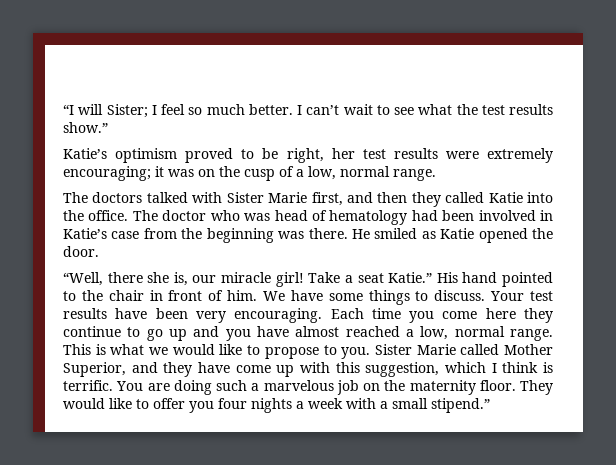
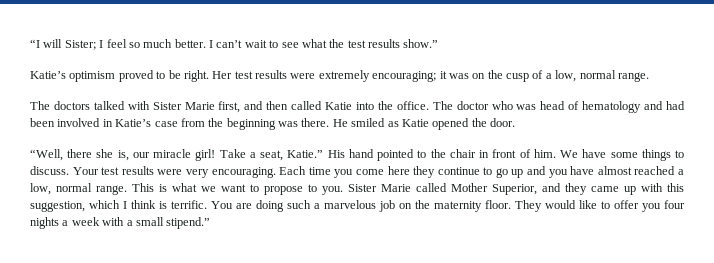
[286,148,355,163] right, her -> [183,70,233,82] right. Her
[411,192,441,207] they -> (289, 105) none
(408, 217) none -> [644,101,664,110] and
[357,273,384,283] seat -> [260,150,284,161] seat,
[115,308,188,319] have been -> [157,169,183,175] were
[172,344,243,355] would like -> [221,184,246,192] want
[198,362,271,373] have come -> [591,186,619,192] came

